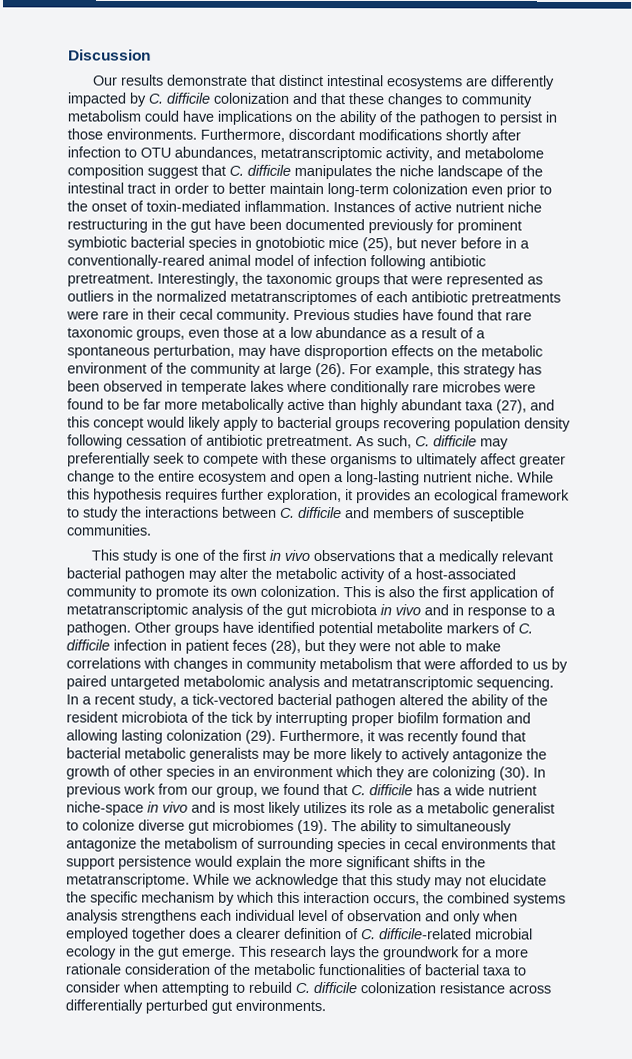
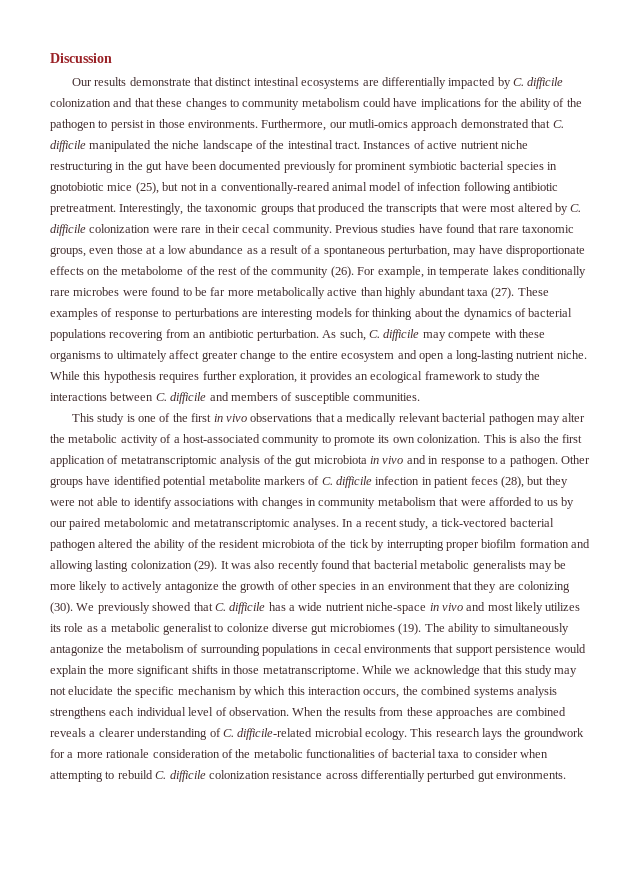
[490,75,556,90] differently -> [381,77,446,89] differentially
[295,113,312,122] on -> [484,98,500,107] for
[288,128,521,144] [67,146,544,162] [67,164,372,180] discordant modifications shortly after infection to OTU abundances, metatranscriptomic activity, and metabolome composition suggest that C. difficile manipulates -> [329,119,564,131] [50,140,152,152] our mutli-omics approach demonstrated that C. difficile manipulated
[127,182,552,198] [67,200,330,213] tract in order to better maintain long-term colonization even prior to the onset of toxin-mediated inflammation. -> [335,141,360,149] tract.
[420,237,502,249] never before -> [180,183,197,191] not
[410,273,543,288] [67,290,561,306] were represented as outliers in the normalized metatranscriptomes of each antibiotic pretreatments -> [318,203,582,215] [50,224,151,236] produced the transcripts that were most altered by C. difficile colonization
[304,344,388,360] disproportion -> [506,245,585,257] disproportionate
[481,345,543,357] [67,362,147,374] metabolic environment -> [121,266,238,275] metabolome of the rest
[263,362,312,377] at large -> (329, 272) none
[437,363,542,378] [67,380,163,392] this strategy has been observed -> (424, 272) none
[286,380,327,393] where -> (519, 270) none
[496,399,555,414] [67,416,571,432] [67,434,353,450] (27), and this concept would likely apply to bacterial groups recovering population density following cessation of antibiotic pretreatment. -> [491,287,549,299] [50,308,573,320] [50,329,319,341] (27). These examples of response to perturbations are interesting models for thinking about the dynamics of bacterial populations recovering from an antibiotic perturbation.
[67,452,200,467] preferentially seek to -> (446, 336) none
[465,640,501,652] [66,657,141,669] make correlations -> [133,497,234,509] identify associations
[66,675,320,691] paired untargeted metabolomic analysis -> [50,518,169,530] our paired metabolomic
[476,676,554,691] sequencing. -> [292,518,339,530] analyses.
[279,729,404,744] Furthermore, it was -> [220,560,275,569] It was also
[335,766,373,778] which -> [452,581,472,590] that
[533,767,546,778] [66,783,320,798] In previous work from our group, we found -> [76,602,192,614] We previously showed
[219,801,230,813] is -> (486, 606) none
[337,838,386,853] species -> [261,644,318,656] populations
[465,856,486,868] the -> [233,665,260,674] those
[347,910,518,925] [66,927,221,942] observation and only when employed together does -> [228,707,566,719] [50,728,86,737] observation. When the results from these approaches are combined reveals
[284,927,342,940] definition -> [137,728,208,740] understanding
[66,945,236,960] ecology in the gut emerge. -> [365,728,407,740] ecology.

